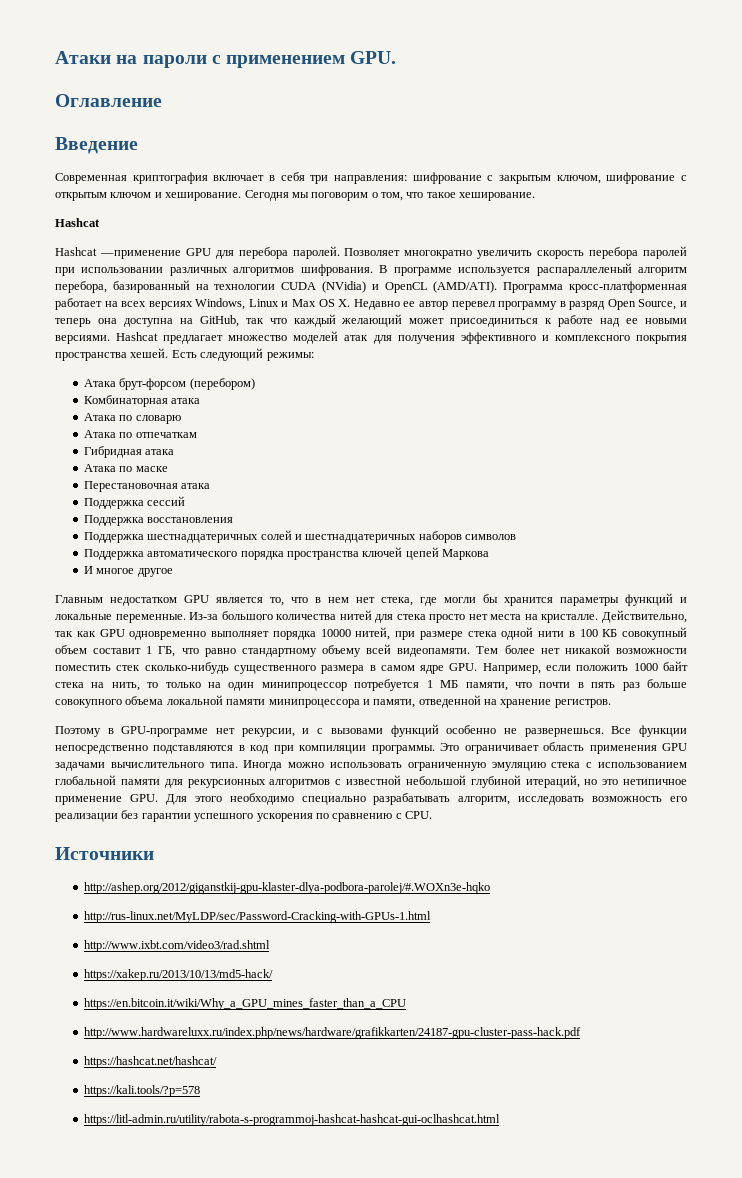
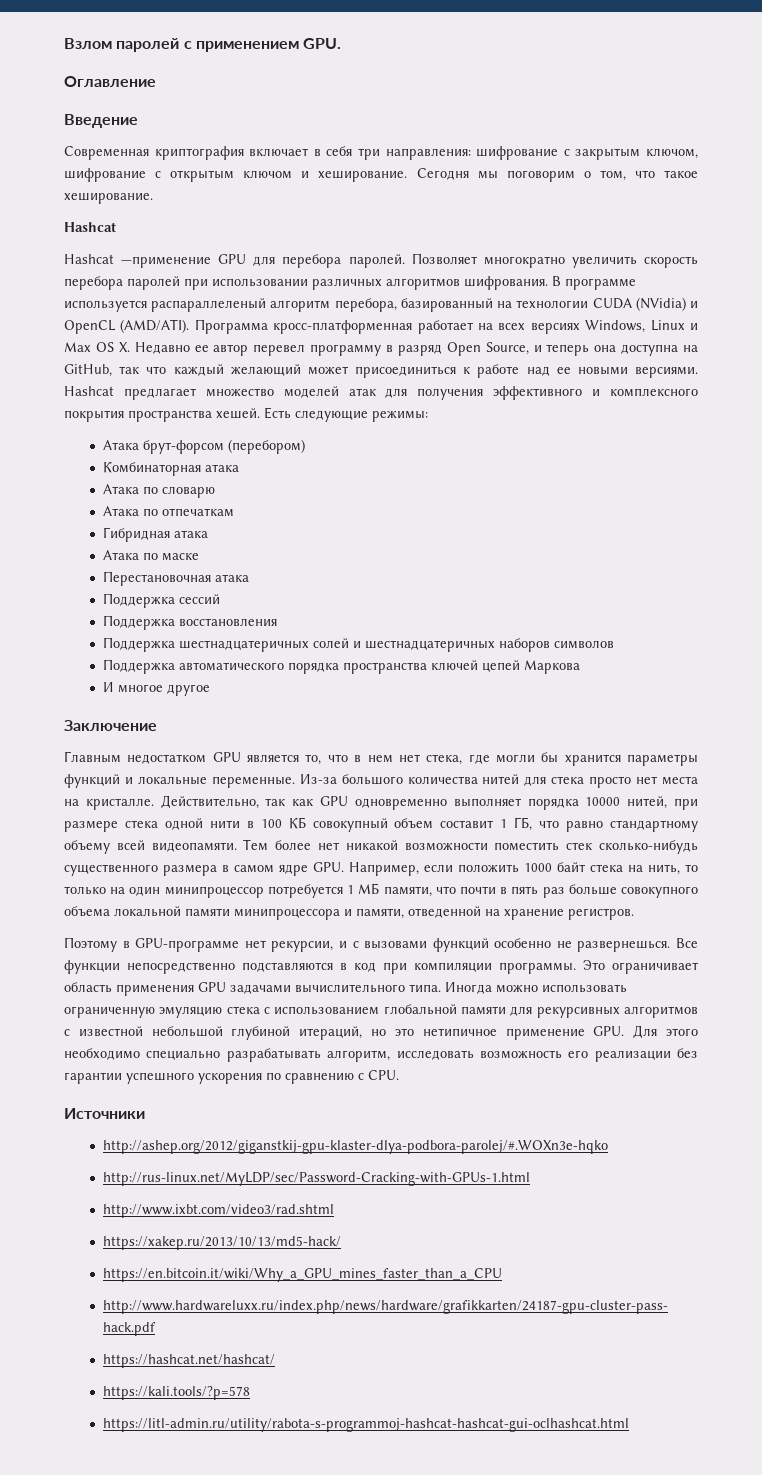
[55,51,207,68] Атаки на пароли -> [64,38,180,52] Взлом паролей
[200,348,264,361] следующий -> [295,410,368,422] следующие
(173, 572) none -> [64,720,157,731] // Заключение
[187,779,266,788] рекурсионных -> [536,1007,620,1018] рекурсивных

